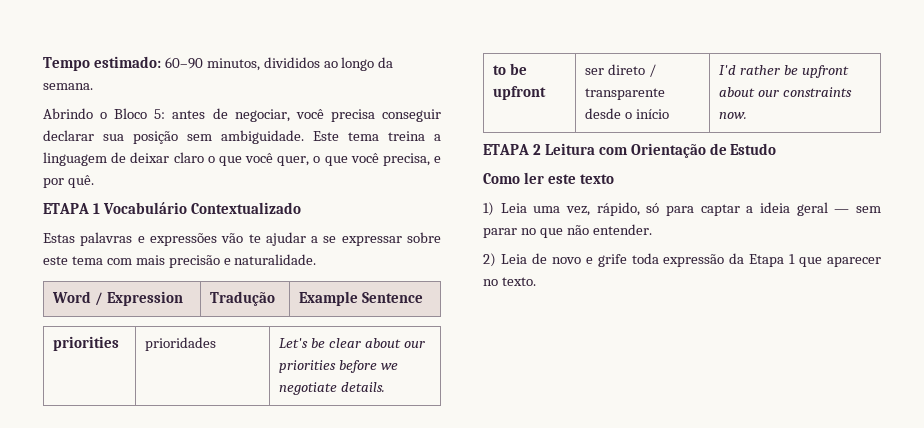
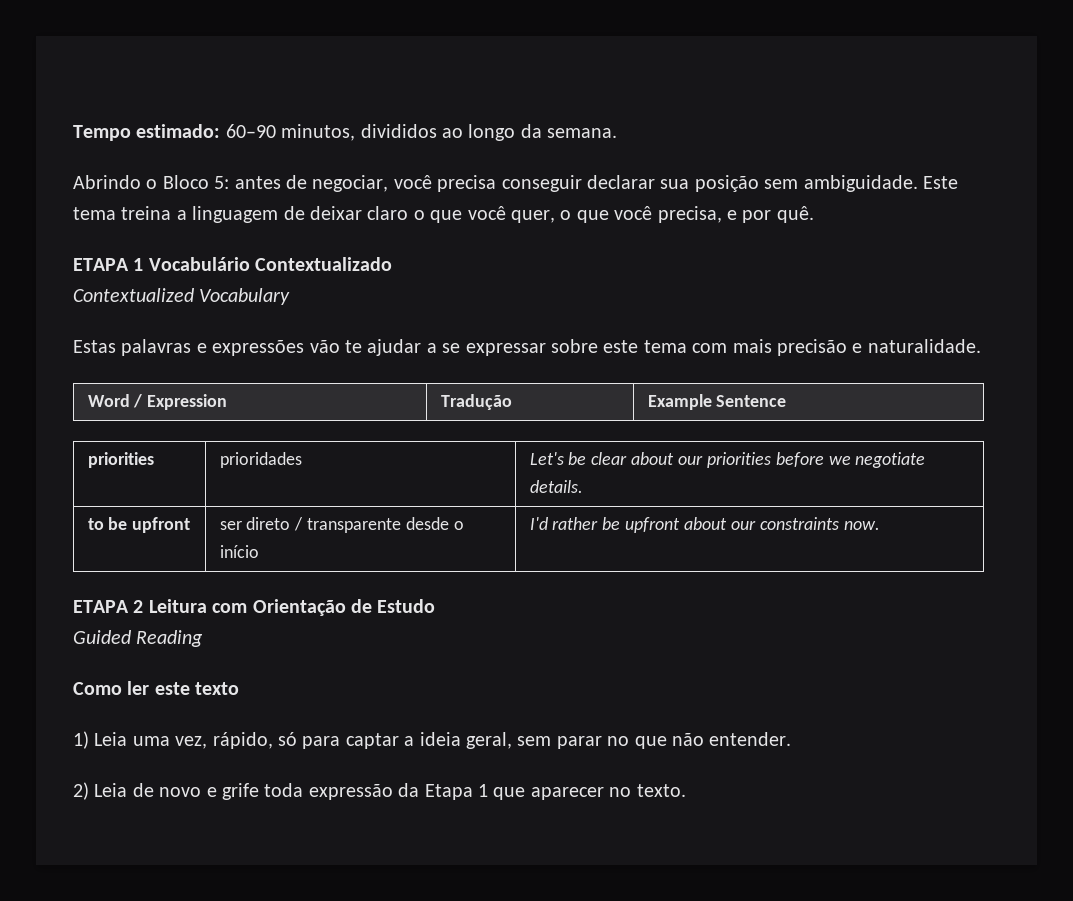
(301, 208) none -> [73,288,291,305] // Contextualized Vocabulary
(777, 149) none -> [73,630,204,647] // Guided Reading
[796,202,850,216] geral — -> [465,732,512,749] geral,

